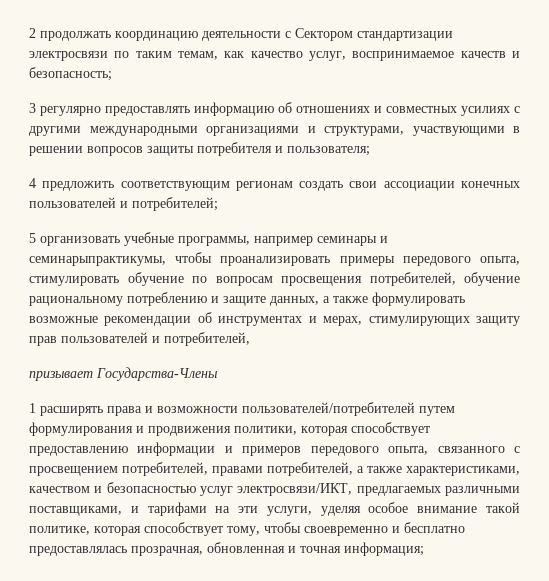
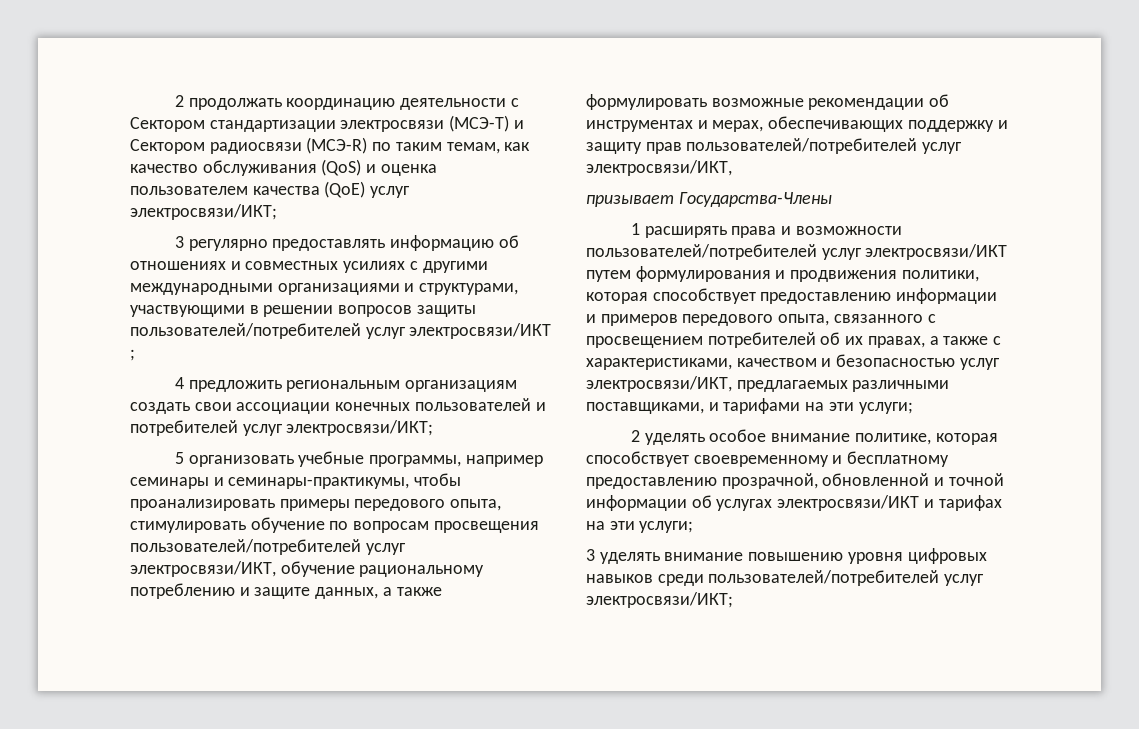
(108, 56) none -> [449,115,524,132] [130,137,368,154] (МСЭ-Т) и Сектором радиосвязи (МСЭ-R)
[309,51,520,61] [29,67,112,81] услуг, воспринимаемое качеств и безопасность; -> [202,159,437,176] [130,181,411,198] [130,204,277,220] обслуживания (QoS) и оценка пользователем качества (QoE) услуг электросвязи/ИКТ;
[197,142,370,156] потребителя и пользователя; -> [130,323,552,339] [130,349,135,361] пользователей/потребителей услуг электросвязи/ИКТ ;
[120,181,293,191] соответствующим регионам -> [286,380,518,392] региональным организациям
[132,197,218,211] потребителей; -> [130,420,434,436] потребителей услуг электросвязи/ИКТ;
[29,256,166,266] семинарыпрактикумы, -> [228,477,410,489] семинары-практикумы,
[369,272,456,286] потребителей, -> [130,539,406,555] [130,561,276,577] пользователей/потребителей услуг электросвязи/ИКТ,
[368,316,520,326] [29,332,250,346] стимулирующих защиту прав пользователей и потребителей, -> [768,116,1008,132] [586,138,963,154] [586,160,732,176] обеспечивающих поддержку и защиту прав пользователей/потребителей услуг электросвязи/ИКТ,
(415, 409) none -> [821,244,1008,260] услуг электросвязи/ИКТ
[122,462,402,476] потребителей, правами потребителей, а также -> [707,332,1002,348] потребителей об их правах, а также с
[266,506,361,516] услуги, уделяя -> [858,402,913,414] [630,430,705,445] услуги; // 2 уделять
[485,502,520,513] такой -> (851, 437) none
[227,522,465,536] [29,542,424,556] тому, чтобы своевременно и бесплатно предоставлялась прозрачная, обновленная и точная информация; -> [693,451,950,467] [586,473,1004,489] [586,495,1002,511] [586,521,694,533] [586,548,987,564] [586,570,985,586] [586,592,733,608] своевременному и бесплатному предоставлению прозрачной, обновленной и точной информации об услугах электросвязи/ИКТ и тарифах на эти услуги; // 3 уделять внимание повышению уровня цифровых навыков среди пользователей/потребителей услуг электросвязи/ИКТ;

